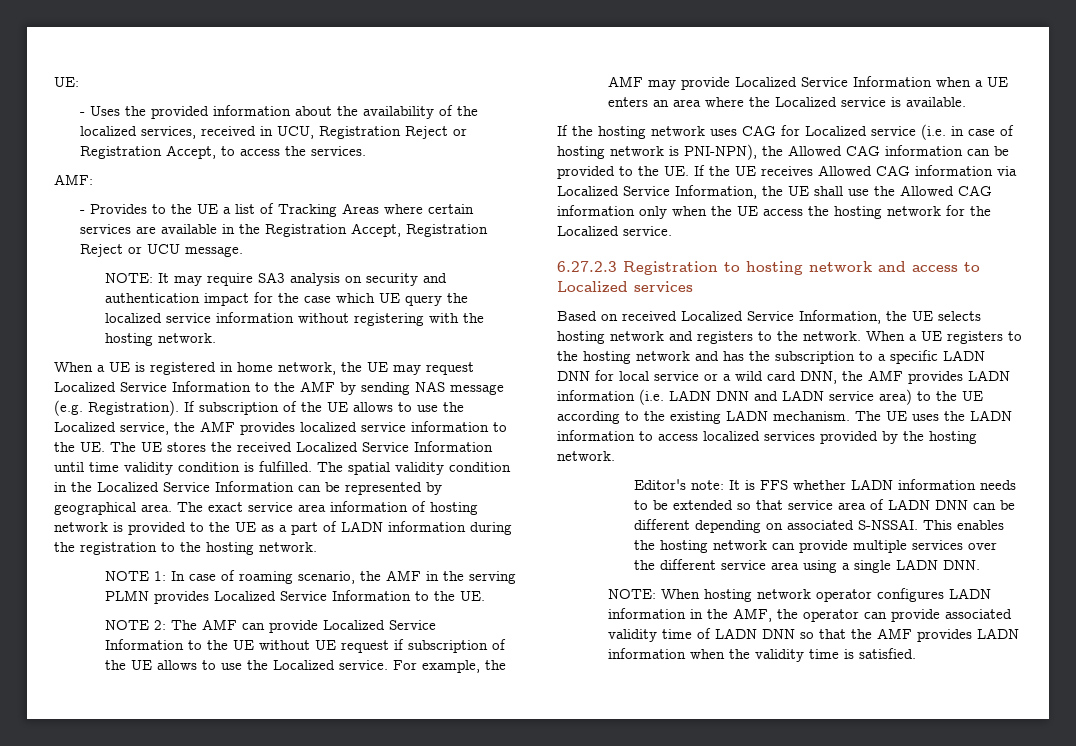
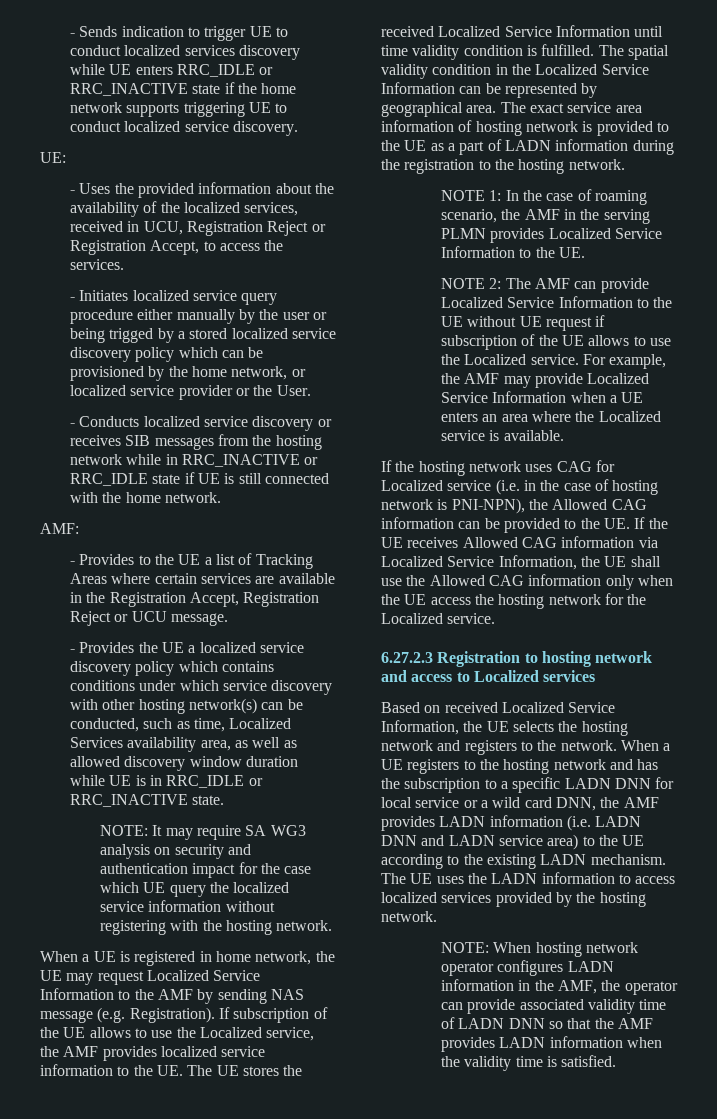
(54, 82) none -> [70,26,288,41] [70,45,301,60] [70,64,274,77] [70,82,297,96] [70,102,288,117] [70,121,299,136] - Sends indication to trigger UE to conduct localized services discovery while UE enters RRC_IDLE or RRC_INACTIVE state if the home network supports triggering UE to conduct localized service discovery. //
(366, 151) none -> [70,290,278,305] [70,309,327,324] [70,328,336,343] [70,347,264,362] [70,366,306,381] [70,385,311,400] [70,416,332,431] [70,434,322,450] [70,454,319,467] [70,472,329,486] [70,492,222,503] // - Initiates localized service query procedure either manually by the user or being trigged by a stored localized service discovery policy which can be provisioned by the home network, or localized service provider or the User. // - Conducts localized service discovery or receives SIB messages from the hosting network while in RRC_INACTIVE or RRC_IDLE state if UE is still connected with the home network.
(243, 251) none -> [70,642,304,653] [70,661,275,676] [70,680,333,695] [70,698,303,714] [70,718,292,732] [70,737,297,752] [70,756,299,771] [70,775,263,788] [70,794,225,807] // - Provides the UE a localized service discovery policy which contains conditions under which service discovery with other hosting network(s) can be conducted, such as time, Localized Services availability area, as well as allowed discovery window duration while UE is in RRC_IDLE or RRC_INACTIVE state.
[258,272,286,283] SA3 -> [245,825,306,836] SA WG3
(186, 576) none -> [523,190,543,201] the
(964, 131) none -> [540,480,560,491] the
(981, 316) none -> [558,721,578,732] the
[633,479,1016,490] [633,499,1015,510] [633,519,1004,533] [633,540,997,553] [633,559,980,573] // Editor's note: It is FFS whether LADN information needs to be extended so that service area of LADN DNN can be different depending on associated S-NSSAI. This enables the hosting network can provide multiple services over the different service area using a single LADN DNN. -> (437, 916) none

